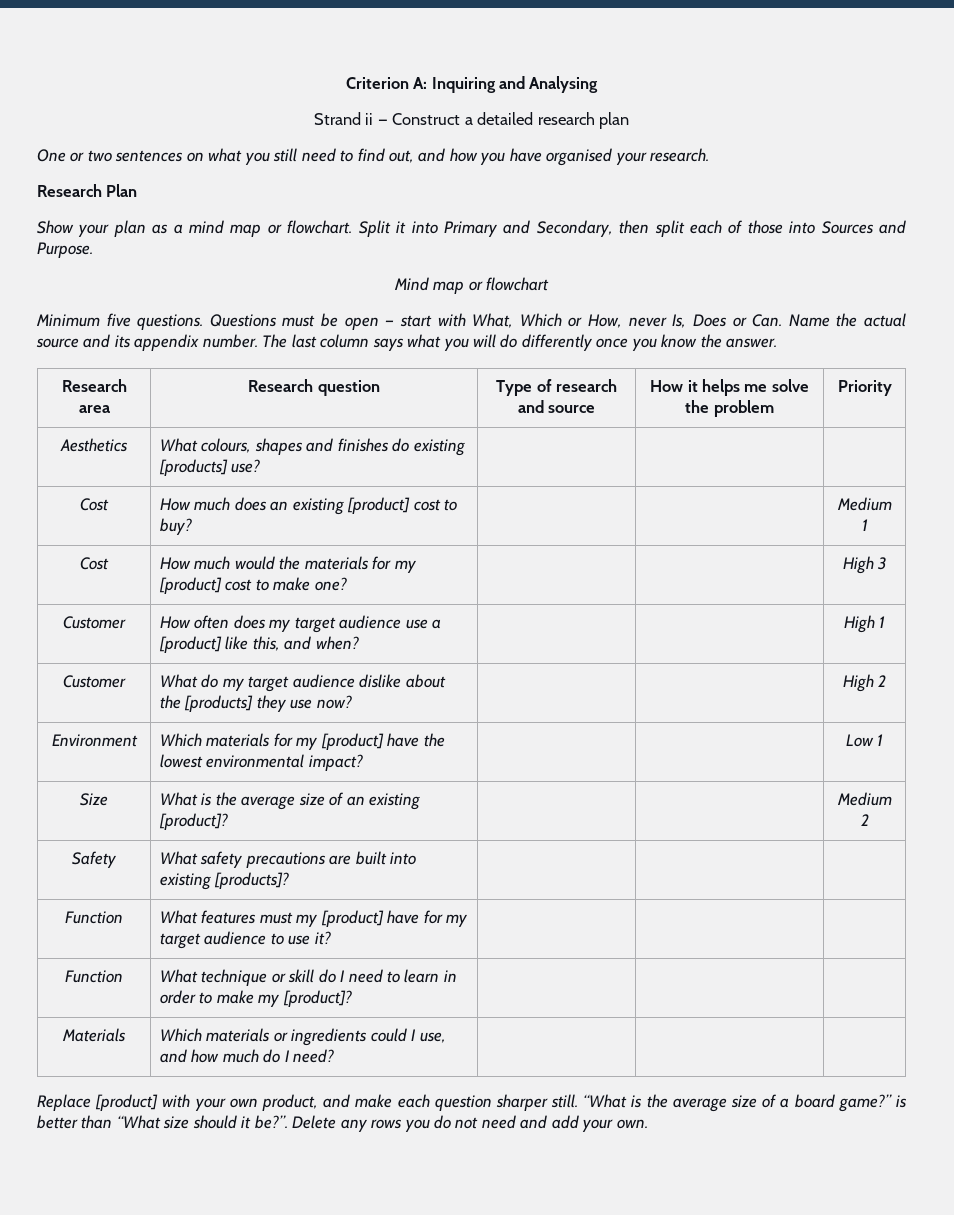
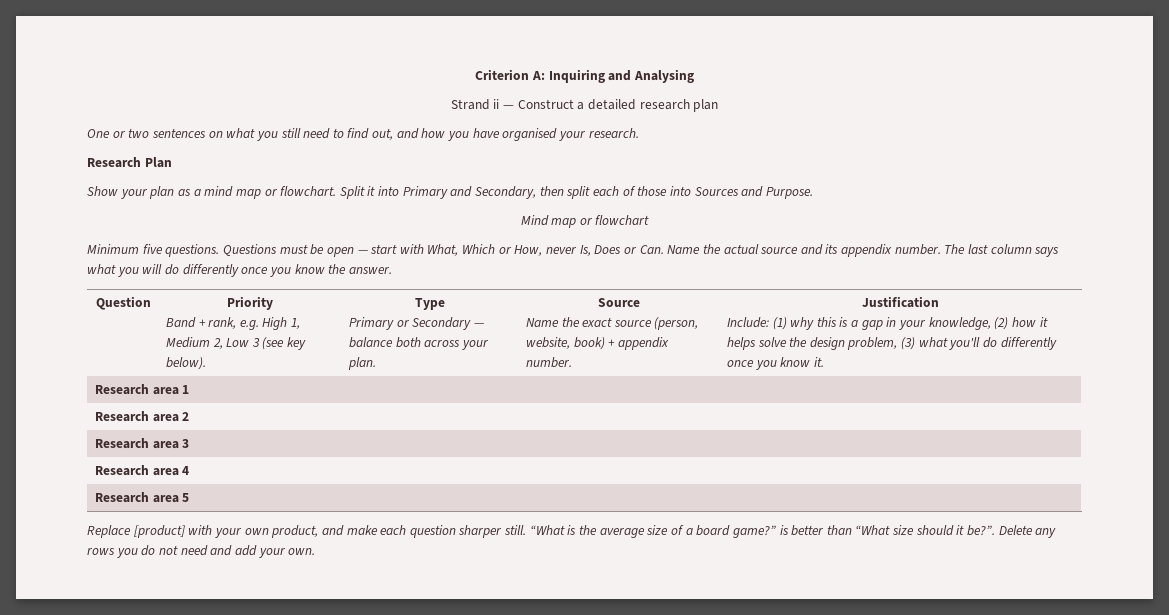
[61,379,127,392] [78,405,111,413] [248,379,380,396] [496,379,617,396] [517,400,596,413] [650,379,809,396] [685,400,774,417] [837,380,892,396] [60,438,128,452] [159,438,465,456] [158,459,261,476] [80,498,109,511] [159,497,457,515] [159,518,192,535] [836,497,892,511] [861,519,868,531] [80,557,109,570] [159,556,417,573] [158,577,347,594] [842,556,887,574] [63,616,126,629] [159,615,441,633] [158,636,359,653] [843,615,886,633] [63,675,126,688] [159,674,446,692] [159,695,352,712] [842,674,887,692] [51,734,138,747] [159,733,445,750] [159,754,363,771] [845,734,884,747] [80,793,108,806] [159,792,420,810] [158,813,228,830] [836,792,892,806] [860,814,869,826] [72,851,117,868] [159,851,417,868] [159,872,290,890] [65,911,123,924] [159,910,468,927] [159,931,331,949] [65,970,123,983] [159,969,457,986] [159,990,352,1007] [62,1028,126,1042] [159,1028,446,1046] [159,1049,335,1063] Research area | Research question | Type of research and source | How it helps me solve the problem | Priority // Aesthetics | What colours, shapes and finishes do existing [products] use? | | | // Cost | How much does an existing [product] cost to buy? | | | Medium 1 // Cost | How much would the materials for my [product] cost to make one? | | | High 3 // Customer | How often does my target audience use a [product] like this, and when? | | | High 1 // Customer | What do my target audience dislike about the [products] they use now? | | | High 2 // Environment | Which materials for my [product] have the lowest environmental impact? | | | Low 1 // Size | What is the average size of an existing [product]? | | | Medium 2 // Safety | What safety precautions are built into existing [products]? | | | // Function | What features must my [product] have for my target audience to use it? | | | // Function | What technique or skill do I need to learn in order to make my [product]? | | | // Materials | Which materials or ingredients could I use, and how much do I need? | | | -> [95,296,151,310] [226,296,273,310] [165,317,301,330] [165,337,307,350] [165,357,206,370] [415,298,445,310] [348,317,484,330] [348,337,489,350] [347,357,376,370] [598,298,640,307] [525,317,699,330] [525,337,669,350] [525,357,572,368] [862,296,939,308] [726,317,1048,330] [726,337,1057,350] [726,357,824,370] [94,384,190,395] [94,411,190,422] [94,438,190,449] [94,465,190,476] [94,492,190,503] Question | Priority // Band + rank, e.g. High 1, Medium 2, Low 3 (see key below). | Type // Primary or Secondary — balance both across your plan. | Source // Name the exact source (person, website, book) + appendix number. | Justification // Include: (1) why this is a gap in your knowledge, (2) how it helps solve the design problem, (3) what you'll do differently once you know it. // Research area 1 // Research area 2 // Research area 3 // Research area 4 // Research area 5

